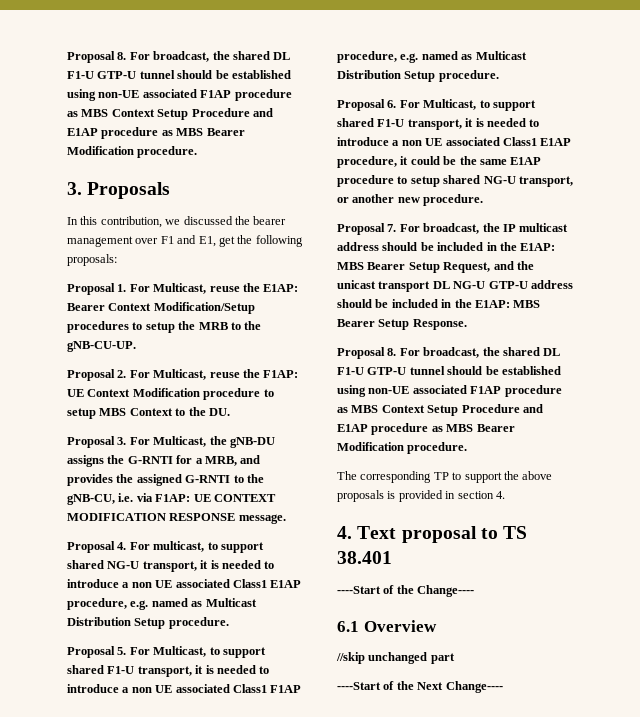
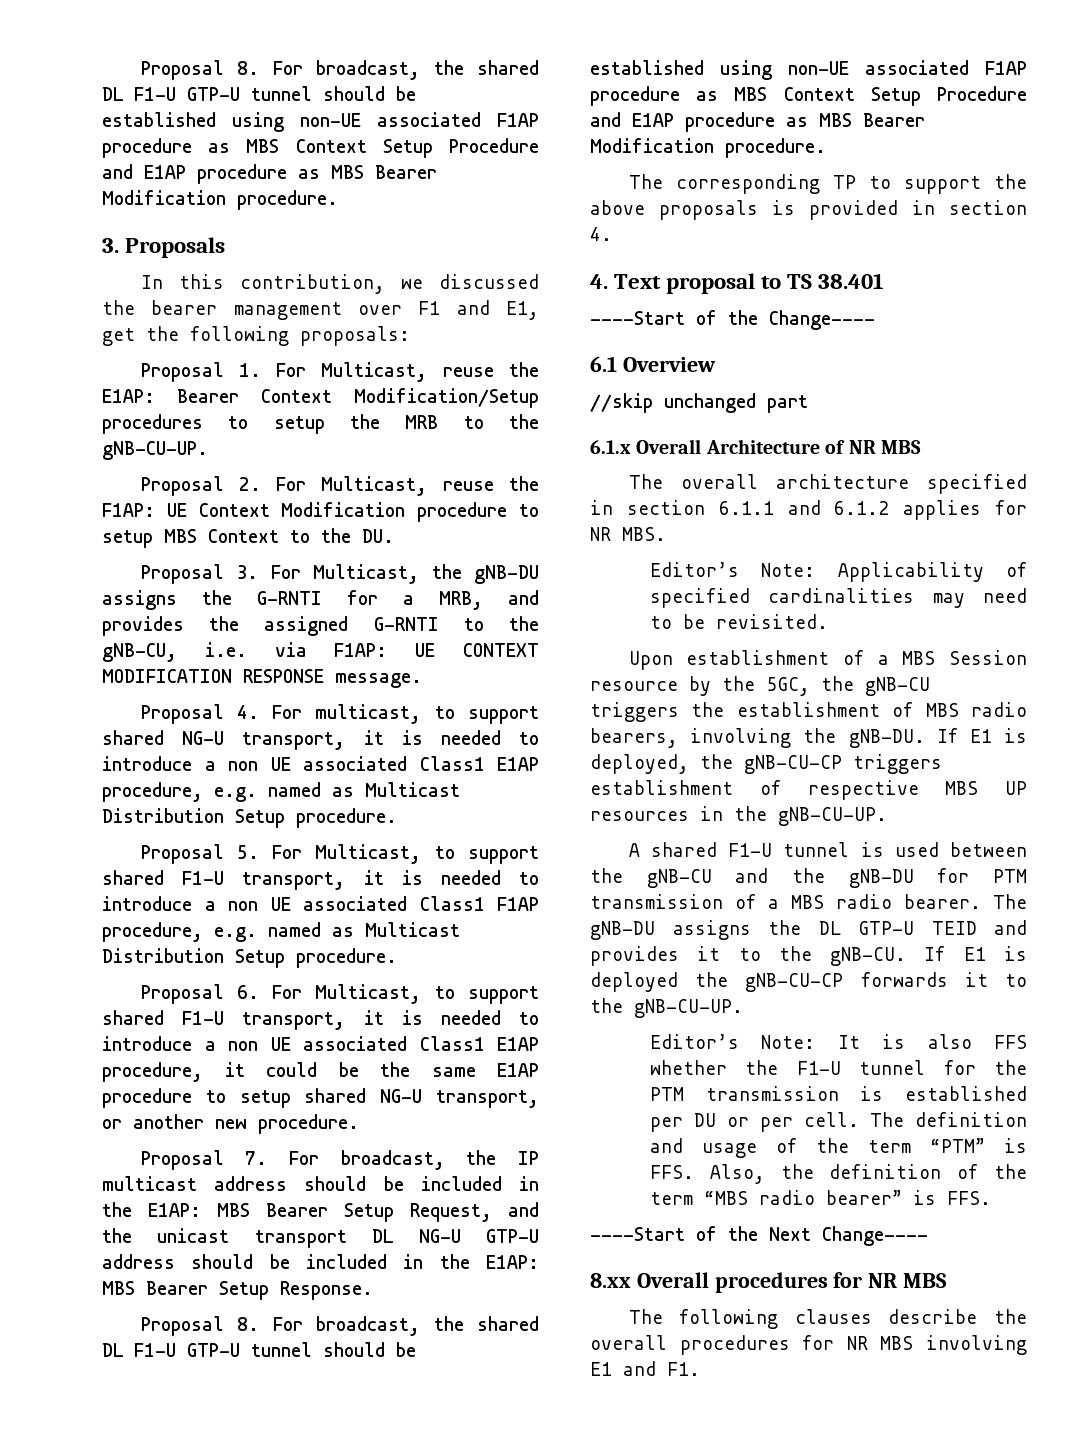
(455, 658) none -> [590,439,921,454] [628,474,1027,494] [590,500,1027,520] [590,527,666,541] [649,562,1027,582] [649,588,1027,608] [649,614,828,629] [628,650,1027,670] [590,676,930,696] [590,702,1027,722] [590,728,1027,748] [590,754,942,774] [590,780,1027,800] [590,806,887,826] [628,842,1027,857] [590,868,1027,888] [590,894,1027,909] [590,920,1027,940] [590,946,1027,966] [590,972,1027,992] [590,998,743,1018] [649,1034,1027,1049] [649,1060,1027,1075] [649,1086,1027,1101] [649,1112,1027,1132] [649,1138,1027,1158] [649,1164,1027,1184] [649,1190,991,1205] // 6.1.x Overall Architecture of NR MBS // The overall architecture specified in section 6.1.1 and 6.1.2 applies for NR MBS. // Editor’s Note: Applicability of specified cardinalities may need to be revisited. // Upon establishment of a MBS Session resource by the 5GC, the gNB-CU triggers the establishment of MBS radio bearers, involving the gNB-DU. If E1 is deployed, the gNB-CU-CP triggers establishment of respective MBS UP resources in the gNB-CU-UP. // A shared F1-U tunnel is used between the gNB-CU and the gNB-DU for PTM transmission of a MBS radio bearer. The gNB-DU assigns the DL GTP-U TEID and provides it to the gNB-CU. If E1 is deployed the gNB-CU-CP forwards it to the gNB-CU-UP. // Editor’s Note: It is also FFS whether the F1-U tunnel for the PTM transmission is established per DU or per cell. The definition and usage of the term “PTM” is FFS. Also, the definition of the term “MBS radio bearer” is FFS.
(503, 687) none -> [590,1272,948,1293] [628,1309,1027,1329] [590,1335,1027,1355] [590,1361,700,1376] // 8.xx Overall procedures for NR MBS // The following clauses describe the overall procedures for NR MBS involving E1 and F1.

